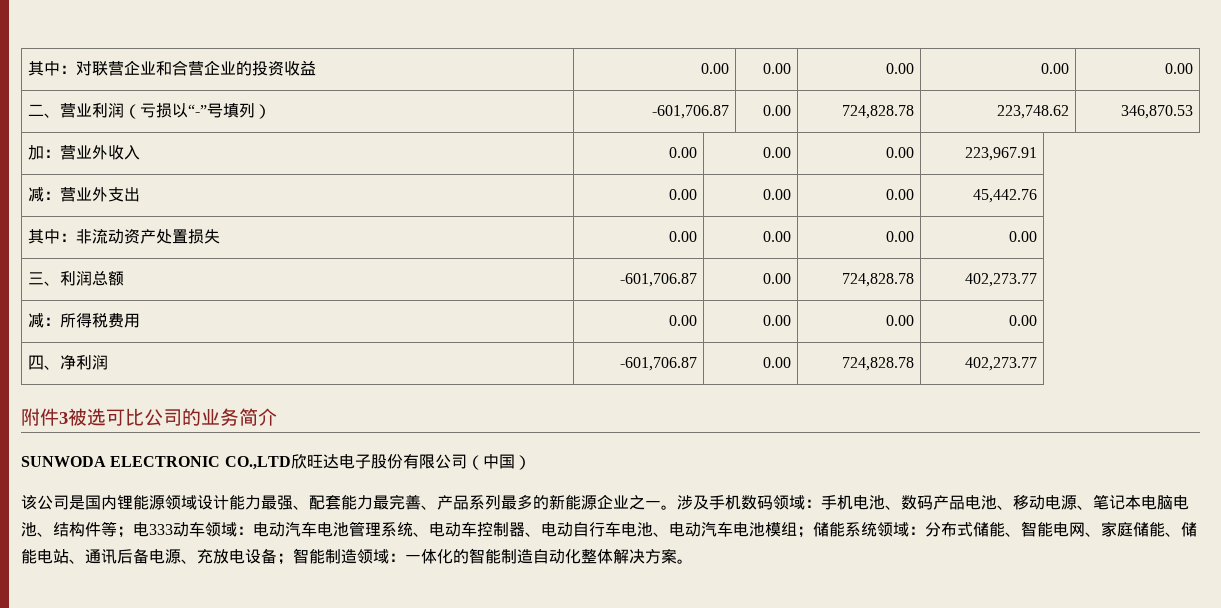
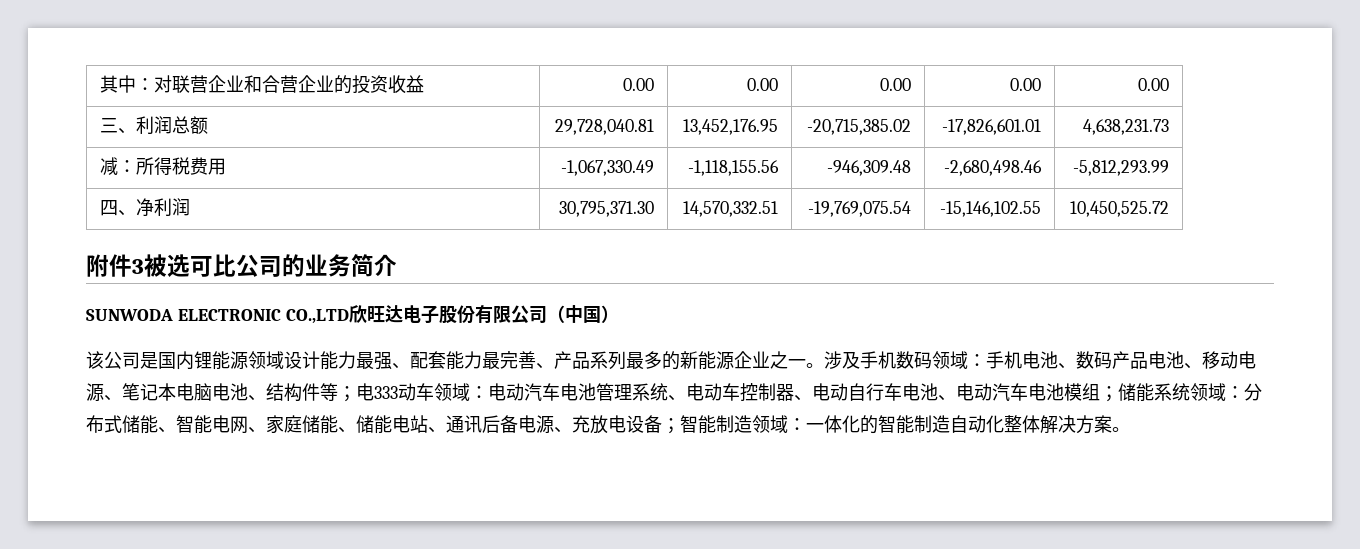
[28,103,272,119] [651,105,729,119] [762,105,791,116] [841,105,914,119] [996,105,1069,119] [1120,105,1193,119] [28,145,141,160] [668,147,697,158] [762,147,791,158] [885,147,914,158] [964,147,1037,161] [28,187,141,202] [668,189,697,200] [762,189,791,200] [885,189,914,200] [972,189,1037,203] [28,229,221,244] [668,231,697,242] [762,231,791,242] [885,231,914,242] [1008,231,1037,242] [28,271,125,286] [619,273,697,287] [762,273,791,284] [841,273,914,287] [964,273,1037,287] [28,313,141,328] [668,315,697,326] [762,315,791,326] [885,315,914,326] [1008,315,1037,326] [28,354,109,370] [619,357,697,371] [762,357,791,368] [841,357,914,371] [964,357,1037,371] 二、营业利润（亏损以“-”号填列） | -601,706.87 | 0.00 | 724,828.78 | 223,748.62 | 346,870.53 // 加：营业外收入 | 0.00 | 0.00 | 0.00 | 223,967.91 // 减：营业外支出 | 0.00 | 0.00 | 0.00 | 45,442.76 // 其中：非流动资产处置损失 | 0.00 | 0.00 | 0.00 | 0.00 // 三、利润总额 | -601,706.87 | 0.00 | 724,828.78 | 402,273.77 // 减：所得税费用 | 0.00 | 0.00 | 0.00 | 0.00 // 四、净利润 | -601,706.87 | 0.00 | 724,828.78 | 402,273.77 -> [99,116,208,134] [555,119,655,135] [683,119,779,135] [807,119,912,135] [942,119,1042,135] [1083,119,1170,135] [99,157,226,175] [561,160,655,176] [688,160,780,176] [827,160,912,176] [944,160,1043,176] [1073,160,1170,176] [99,198,190,217] [559,201,655,217] [683,201,779,217] [808,201,912,217] [940,201,1042,217] [1070,201,1170,217] 三、利润总额 | 29,728,040.81 | 13,452,176.95 | -20,715,385.02 | -17,826,601.01 | 4,638,231.73 // 减：所得税费用 | -1,067,330.49 | -1,118,155.56 | -946,309.48 | -2,680,498.46 | -5,812,293.99 // 四、净利润 | 30,795,371.30 | 14,570,332.51 | -19,769,075.54 | -15,146,102.55 | 10,450,525.72

